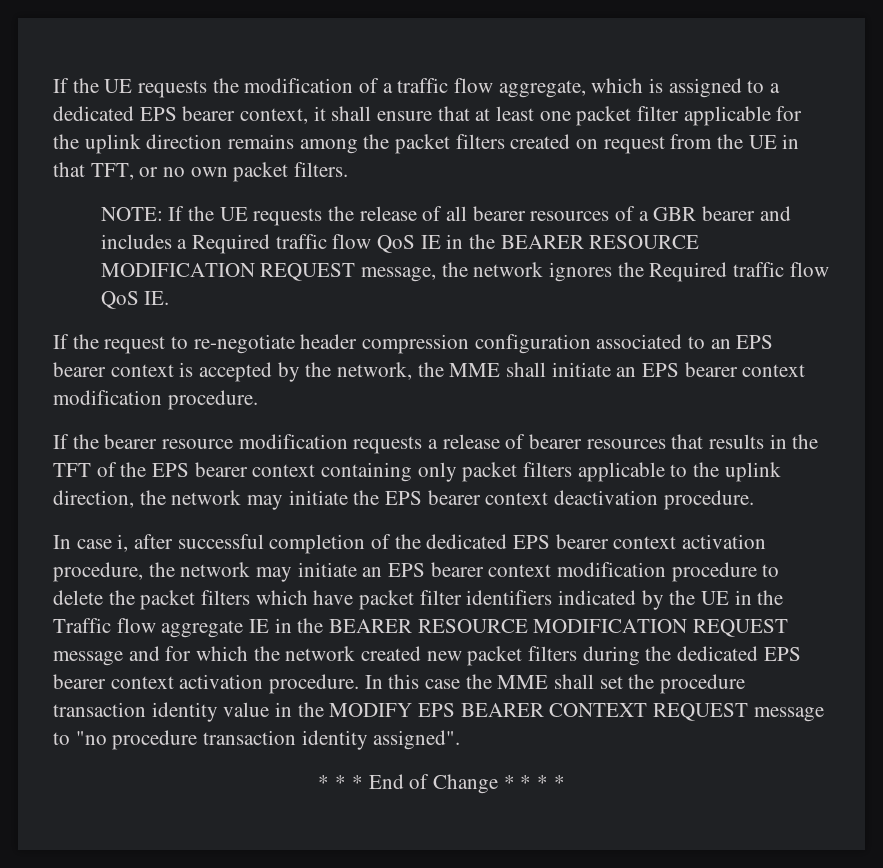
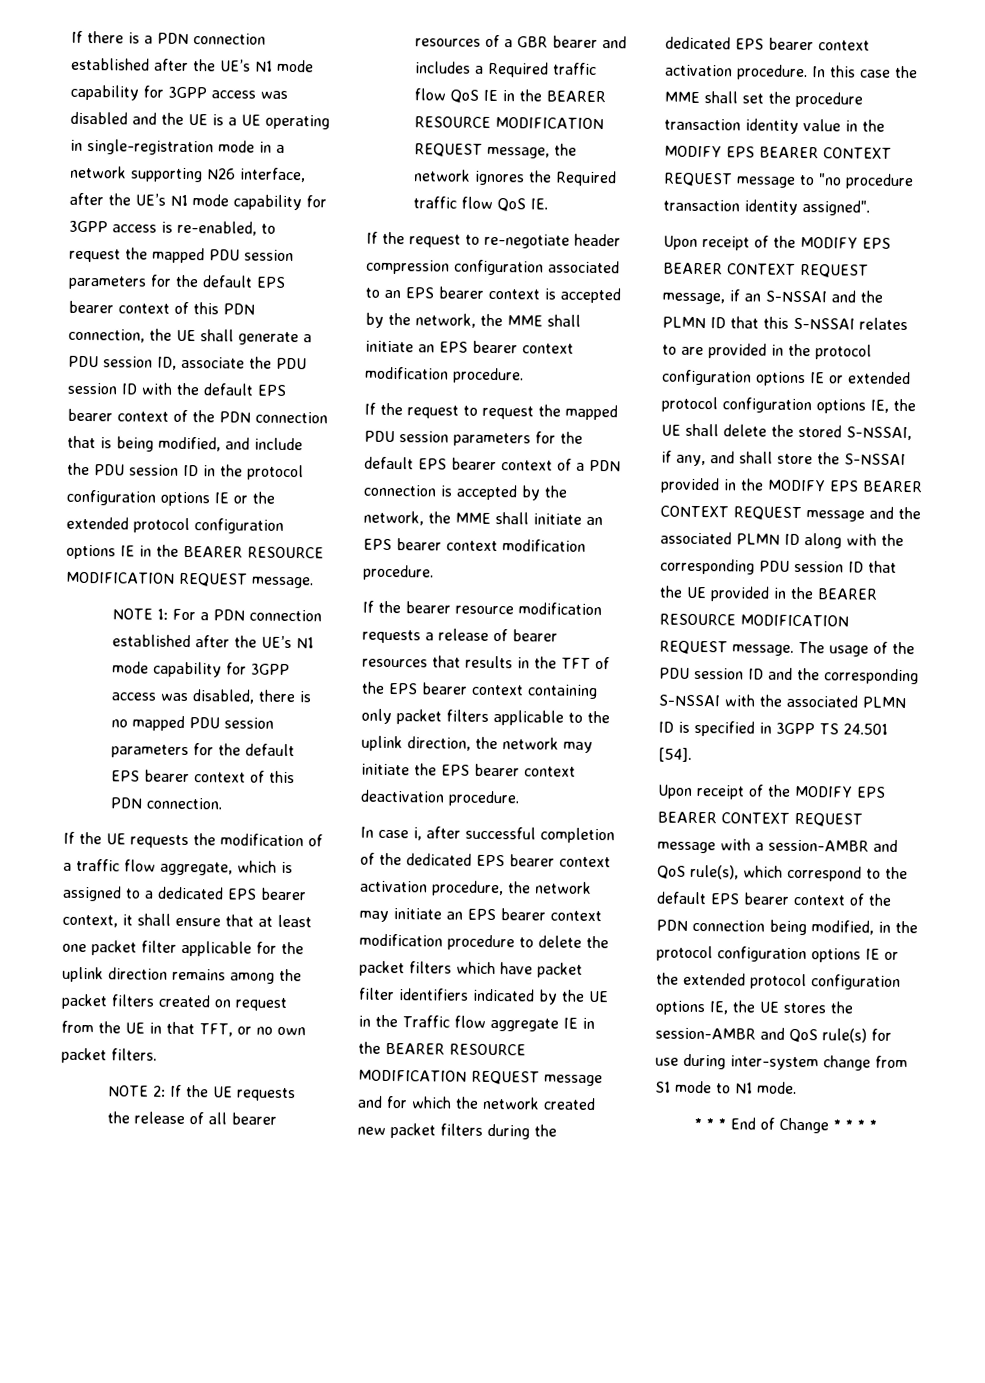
[53,78,69,93] If -> [71,30,266,45] [71,57,314,73] [70,84,288,101] [70,111,330,130] [70,139,285,156] [70,165,306,183] [69,192,327,211] [69,220,276,236] [69,247,294,264] [68,274,286,290] [68,300,255,315] [68,328,312,346] [68,355,307,370] [67,382,286,396] [67,408,328,424] [67,435,303,452] [67,462,304,481] [66,489,275,507] [66,516,284,534] [66,544,324,560] [66,571,314,589] [112,608,323,622] [112,634,315,649] [112,661,291,678] [111,689,312,704] [111,715,275,732] [111,743,296,759] [111,769,296,784] [110,797,223,810] [63,831,75,844] If there is a PDN connection established after the UE’s N1 mode capability for 3GPP access was disabled and the UE is a UE operating in single-registration mode in a network supporting N26 interface, after the UE’s N1 mode capability for 3GPP access is re-enabled, to request the mapped PDU session parameters for the default EPS bearer context of this PDN connection, the UE shall generate a PDU session ID, associate the PDU session ID with the default EPS bearer context of the PDN connection that is being modified, and include the PDU session ID in the protocol configuration options IE or the extended protocol configuration options IE in the BEARER RESOURCE MODIFICATION REQUEST message. // NOTE 1: For a PDN connection established after the UE’s N1 mode capability for 3GPP access was disabled, there is no mapped PDU session parameters for the default EPS bearer context of this PDN connection. // If
[100,207,163,221] NOTE: -> [108,1085,167,1097] NOTE 2:
(258, 400) none -> [364,402,618,421] [364,430,583,447] [364,456,621,472] [363,484,568,501] [363,510,603,526] [363,538,586,552] [363,564,434,581] // If the request to request the mapped PDU session parameters for the default EPS bearer context of a PDN connection is accepted by the network, the MME shall initiate an EPS bearer context modification procedure.
(461, 740) none -> [663,235,891,251] [663,262,869,278] [662,289,883,305] [662,316,908,331] [662,343,872,360] [662,369,911,387] [661,396,916,414] [661,423,912,441] [661,450,906,467] [660,477,923,494] [660,505,921,522] [660,531,904,549] [660,558,897,575] [659,585,878,602] [659,613,849,627] [659,640,915,657] [659,667,919,685] [658,694,906,709] [658,720,888,737] [658,747,692,762] [657,784,886,800] [657,811,863,827] [657,838,898,854] [657,864,908,882] [656,891,892,906] [656,919,918,936] [656,945,899,963] [656,972,901,990] [655,1000,853,1016] [655,1027,892,1043] [655,1053,908,1071] [655,1080,797,1094] // Upon receipt of the MODIFY EPS BEARER CONTEXT REQUEST message, if an S-NSSAI and the PLMN ID that this S-NSSAI relates to are provided in the protocol configuration options IE or extended protocol configuration options IE, the UE shall delete the stored S-NSSAI, if any, and shall store the S-NSSAI provided in the MODIFY EPS BEARER CONTEXT REQUEST message and the associated PLMN ID along with the corresponding PDU session ID that the UE provided in the BEARER RESOURCE MODIFICATION REQUEST message. The usage of the PDU session ID and the corresponding S-NSSAI with the associated PLMN ID is specified in 3GPP TS 24.501 [54]. // Upon receipt of the MODIFY EPS BEARER CONTEXT REQUEST message with a session-AMBR and QoS rule(s), which correspond to the default EPS bearer context of the PDN connection being modified, in the protocol configuration options IE or the extended protocol configuration options IE, the UE stores the session-AMBR and QoS rule(s) for use during inter-system change from S1 mode to N1 mode.

